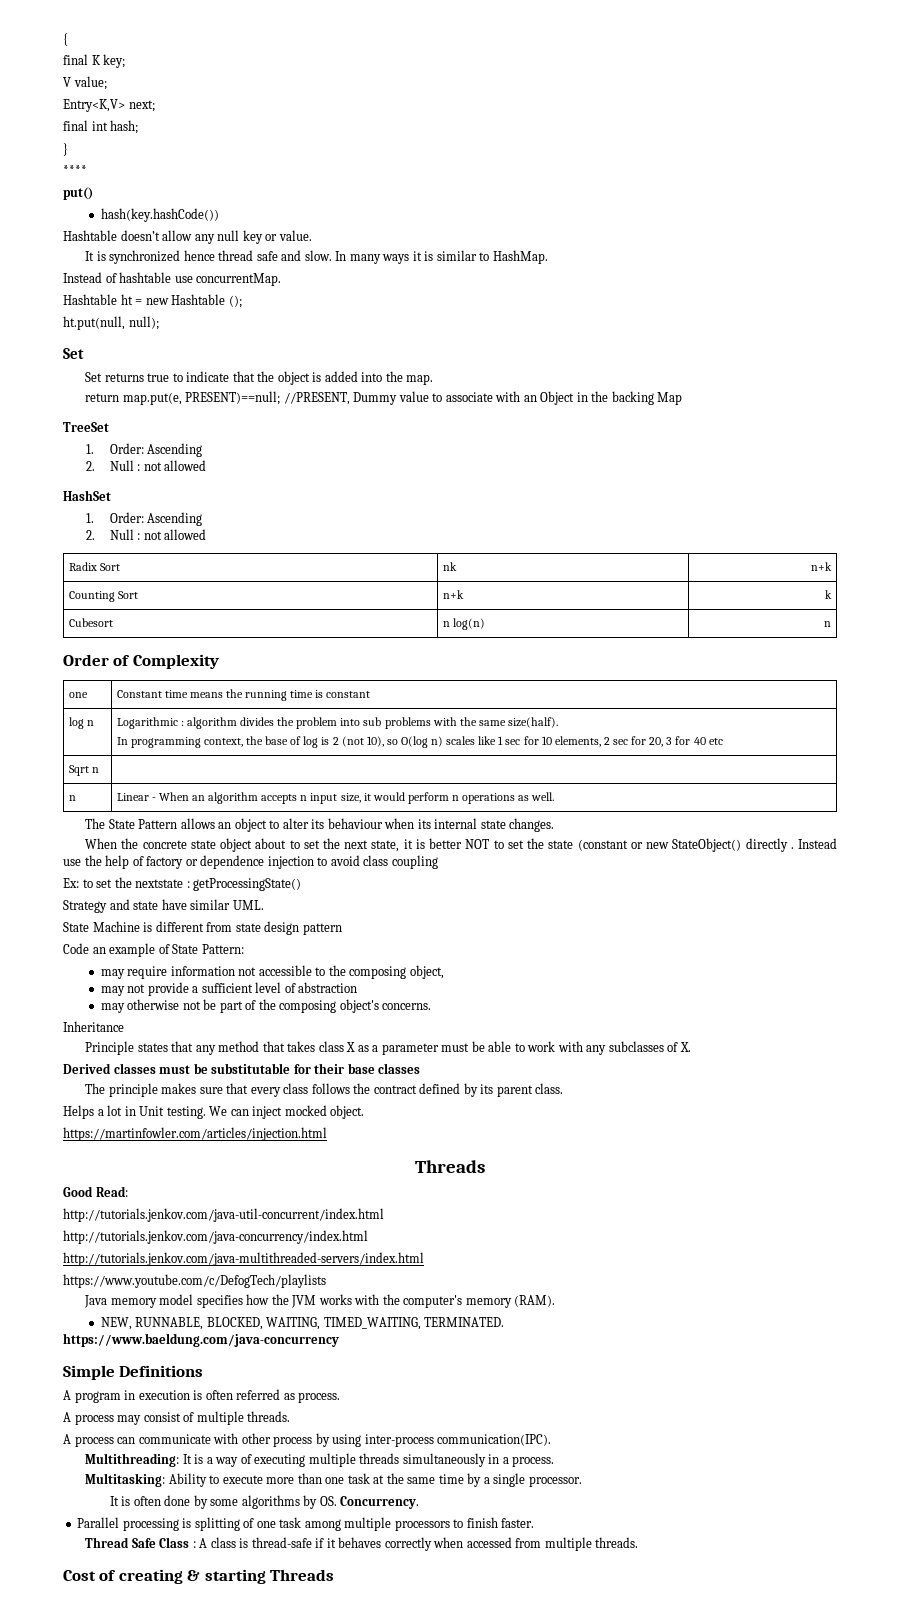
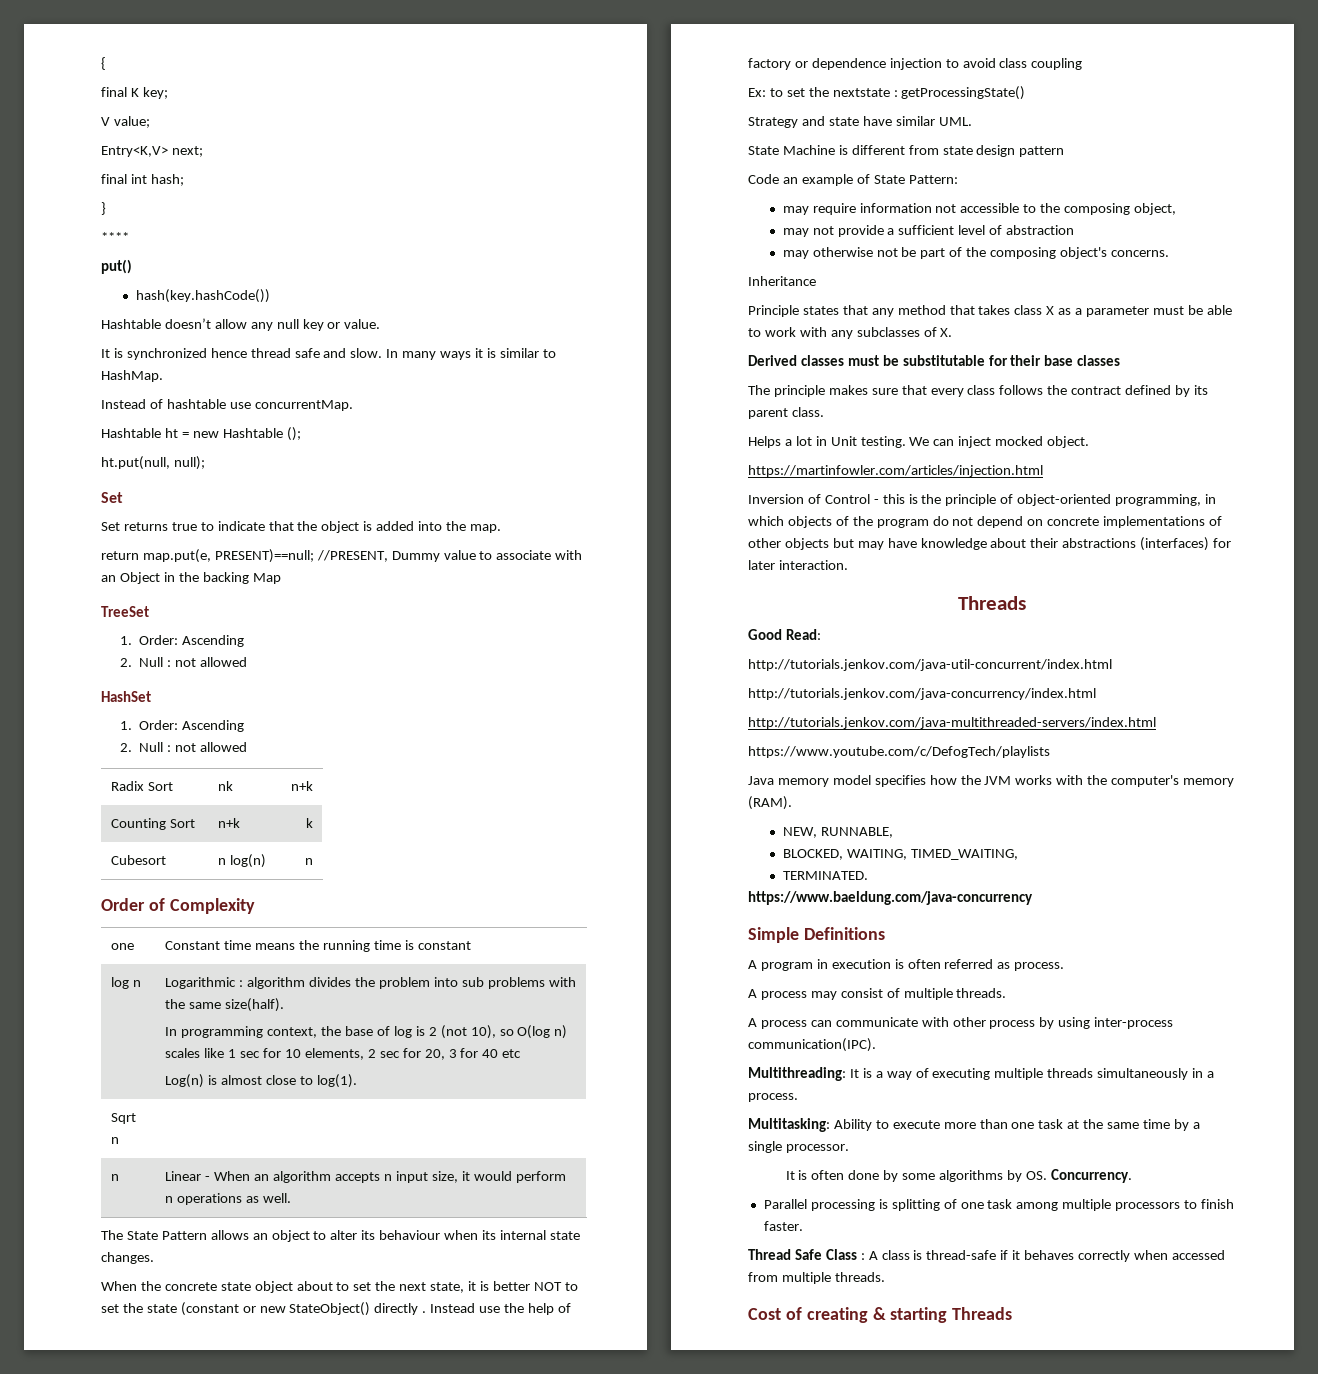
(723, 741) none -> [165,1074,358,1088] // Log(n) is almost close to log(1).
(327, 1134) none -> [748,494,1217,506] [748,516,1223,528] [748,537,1232,551] [748,560,848,570] // Inversion of Control - this is the principle of object-oriented programming, in which objects of the program do not depend on concrete implementations of other objects but may have knowledge about their abstractions (interfaces) for later interaction.
(204, 1323) none -> (893, 832) //
(421, 1323) none -> (1018, 854) //

